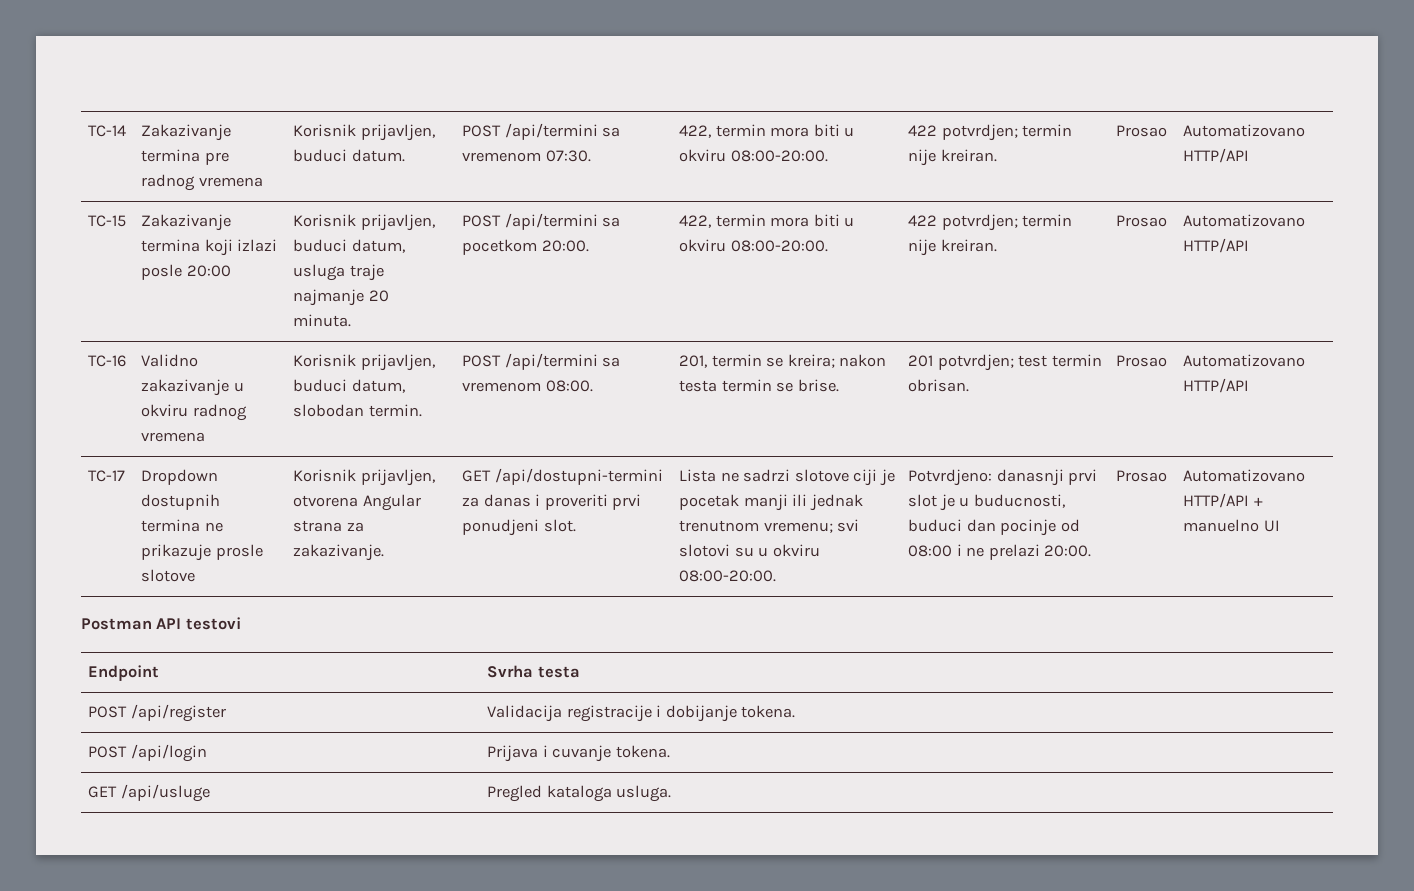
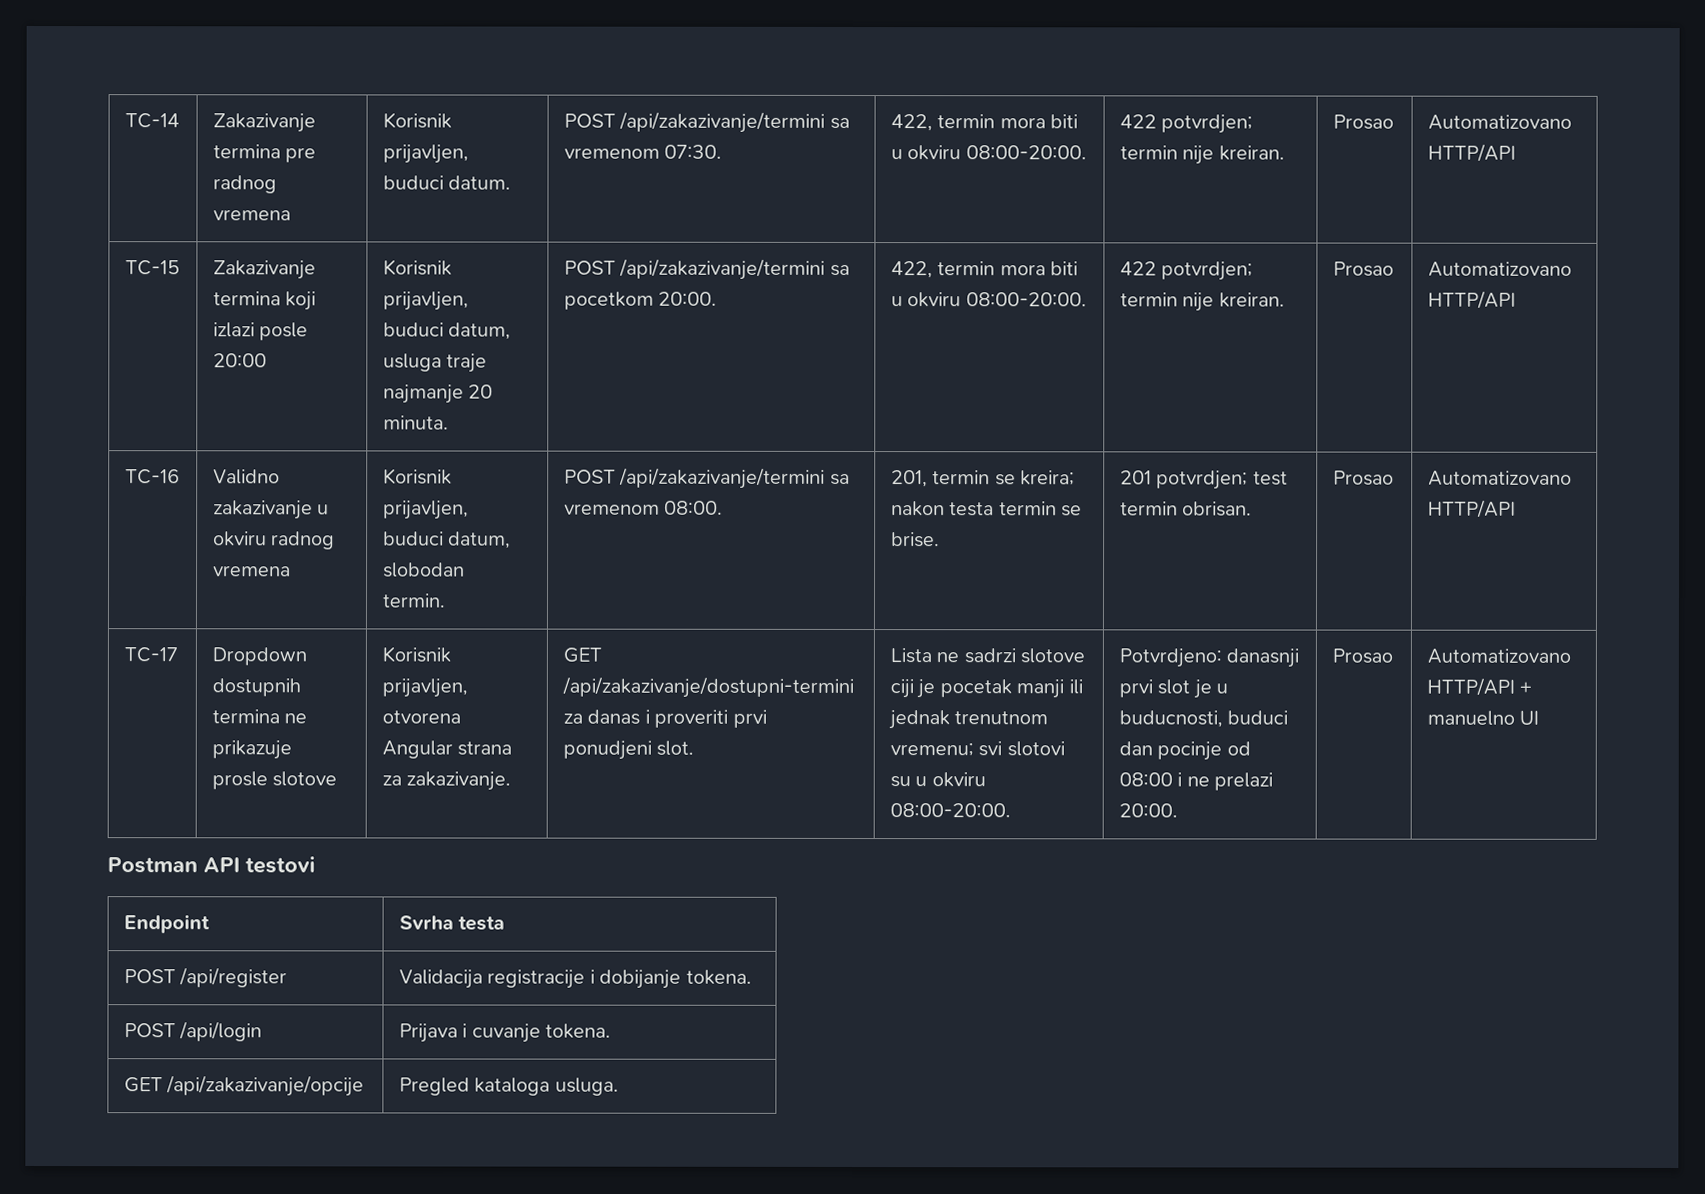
[504,123,598,140] /api/termini -> [619,111,826,133] /api/zakazivanje/termini
[504,213,598,230] /api/termini -> [619,258,826,280] /api/zakazivanje/termini
[504,353,598,370] /api/termini -> [619,467,826,489] /api/zakazivanje/termini
[494,468,663,485] /api/dostupni-termini -> [561,676,854,699] /api/zakazivanje/dostupni-termini
[120,784,210,802] /api/usluge -> [166,1075,365,1097] /api/zakazivanje/opcije

